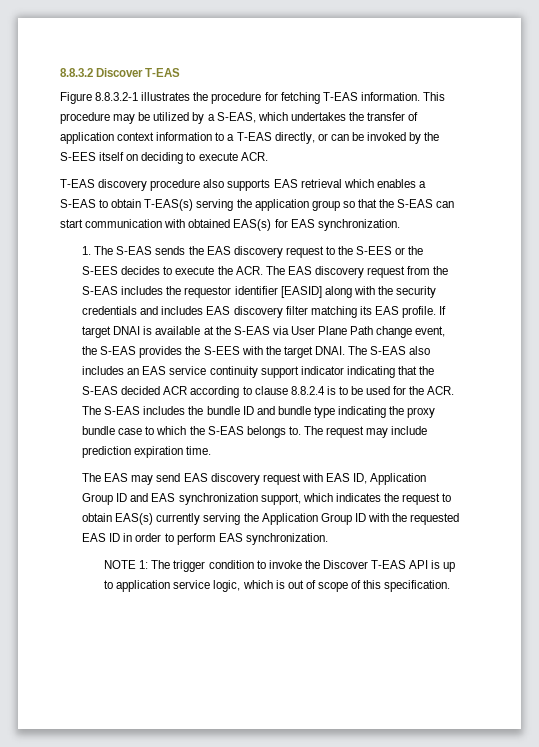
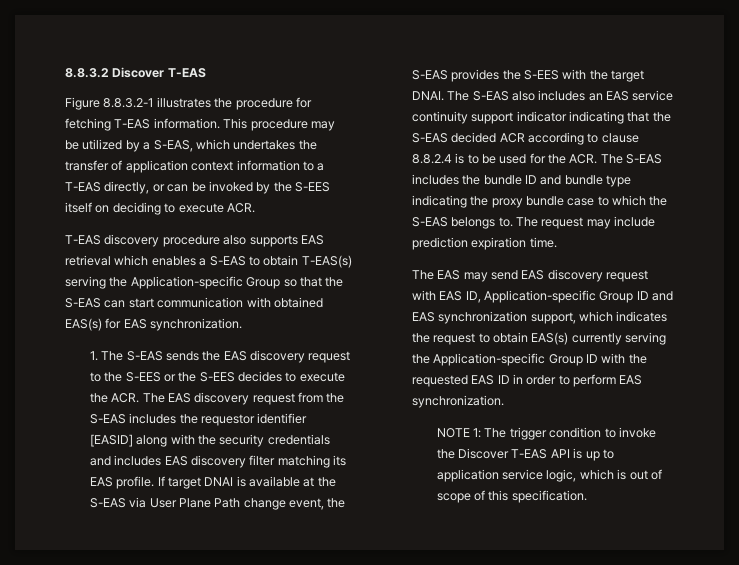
[254,199,340,211] application group -> [130,276,281,289] Application-specific Group
[370,473,427,485] Application -> [483,290,596,303] Application-specific
[261,513,318,525] Application -> [433,353,546,366] Application-specific

